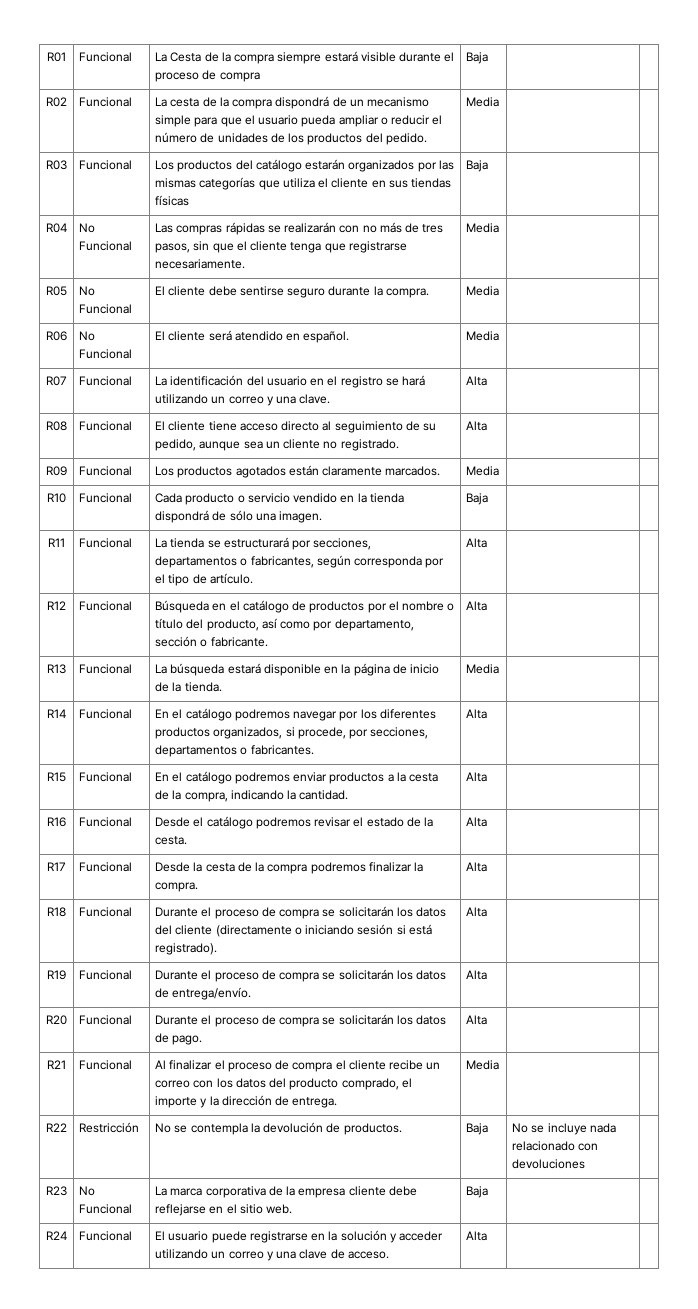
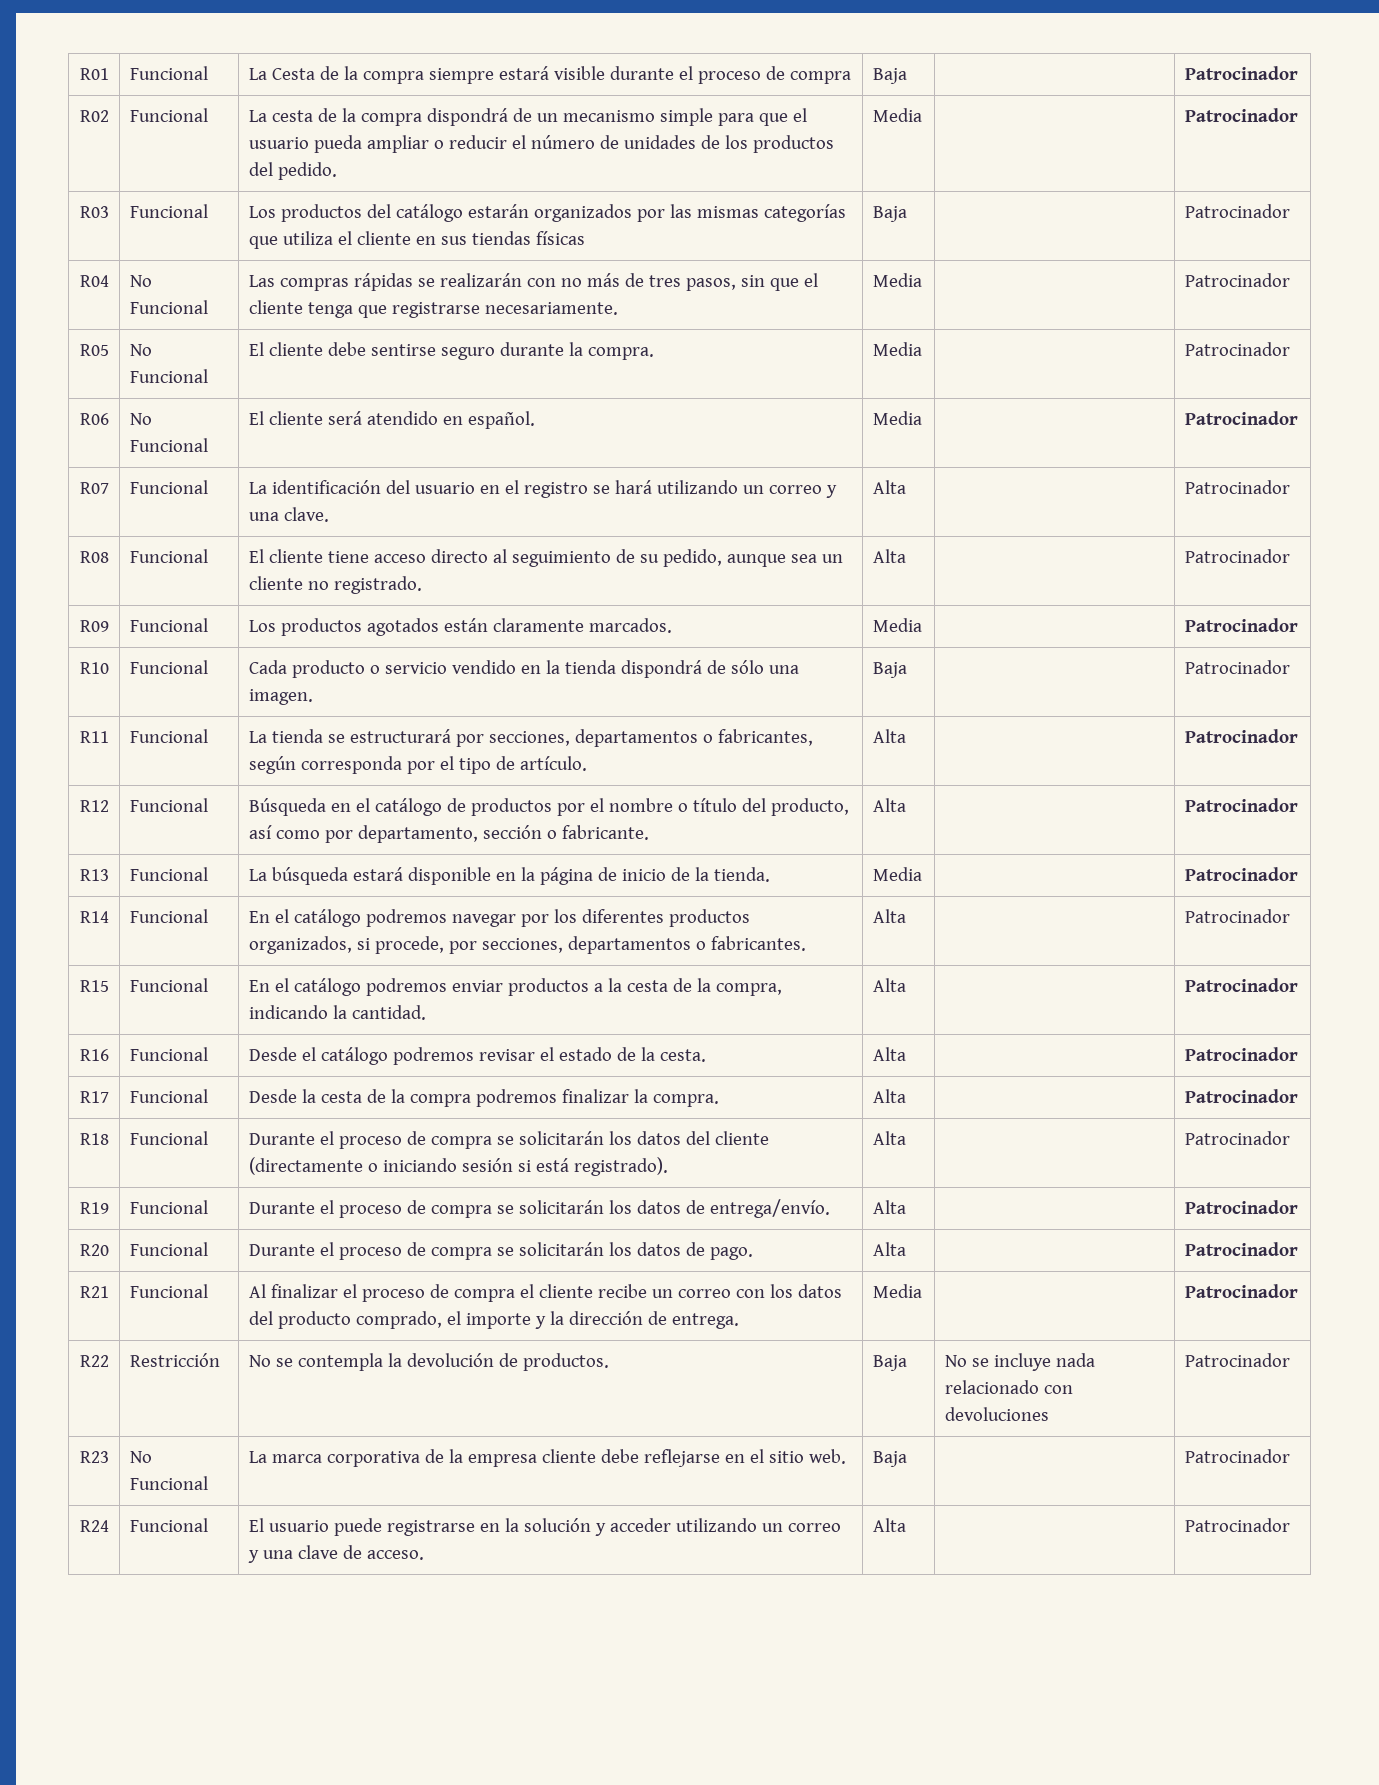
(489, 58) none -> [1184,66,1298,80] Patrocinador
(500, 102) none -> [1184,108,1298,122] Patrocinador
(489, 166) none -> [1184,204,1290,218] Patrocinador
(500, 228) none -> [1184,273,1290,287] Patrocinador
(500, 291) none -> [1184,342,1290,356] Patrocinador
(500, 336) none -> [1184,411,1298,425] Patrocinador
(488, 381) none -> [1184,480,1290,494] Patrocinador
(488, 426) none -> [1184,549,1290,563] Patrocinador
(500, 471) none -> [1184,618,1298,632] Patrocinador
(489, 499) none -> [1184,660,1290,674] Patrocinador
(488, 543) none -> [1184,729,1298,743] Patrocinador
(488, 606) none -> [1184,798,1298,812] Patrocinador
(500, 669) none -> [1184,867,1298,881] Patrocinador
(488, 714) none -> [1184,909,1290,923] Patrocinador
(488, 777) none -> [1184,978,1298,992] Patrocinador
(488, 822) none -> [1184,1047,1298,1061] Patrocinador
(488, 867) none -> [1184,1089,1298,1103] Patrocinador
(488, 912) none -> [1184,1131,1290,1145] Patrocinador
(488, 975) none -> [1184,1200,1298,1214] Patrocinador
(488, 1020) none -> [1184,1242,1298,1256] Patrocinador
(500, 1065) none -> [1184,1284,1298,1298] Patrocinador
(586, 1164) none -> [1184,1353,1290,1367] Patrocinador
(489, 1192) none -> [1184,1449,1290,1463] Patrocinador
(488, 1236) none -> [1184,1518,1290,1532] Patrocinador

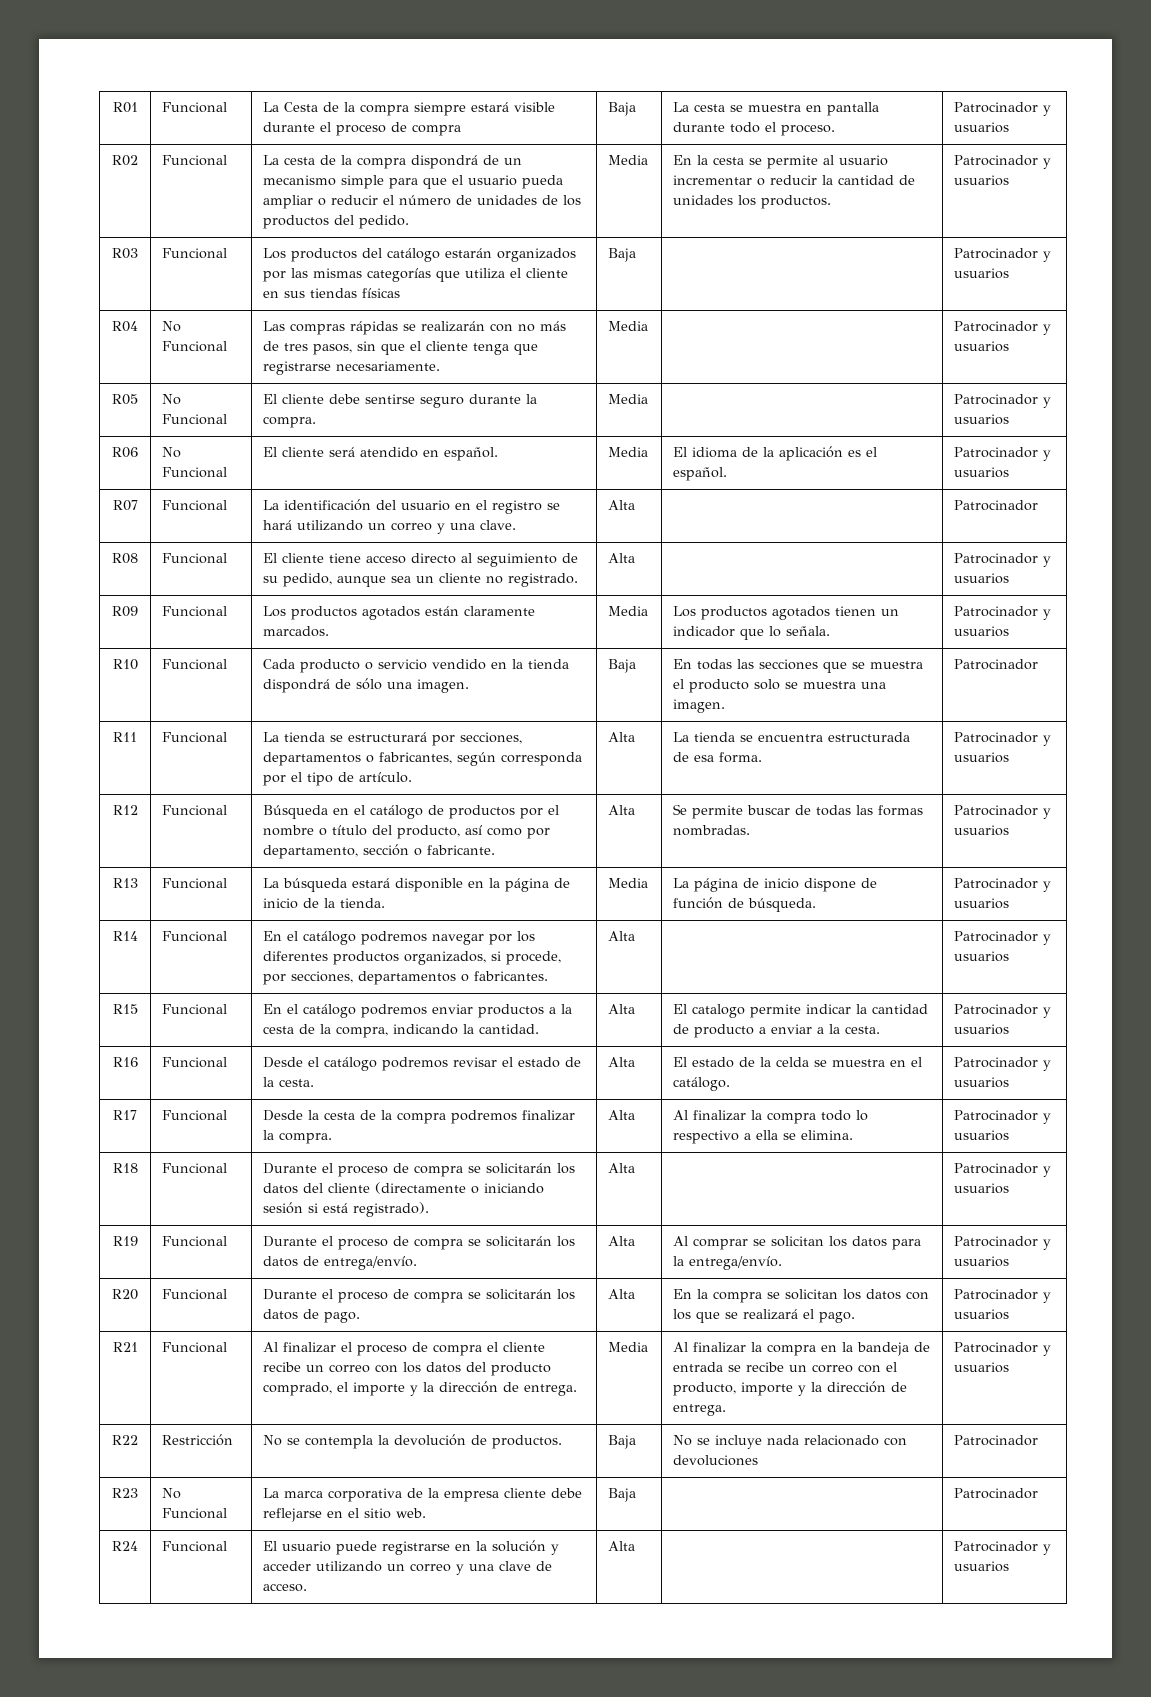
[1184,66,1298,80] | Patrocinador -> [673,102,880,116] [673,122,836,136] [954,102,1052,116] [954,122,1010,133] La cesta se muestra en pantalla durante todo el proceso. | Patrocinador y usuarios
[1184,108,1298,122] | Patrocinador -> [673,155,889,169] [673,175,916,186] [673,195,832,209] [954,155,1052,169] [954,175,1010,186] En la cesta se permite al usuario incrementar o reducir la cantidad de unidades los productos. | Patrocinador y usuarios
(1290, 211) none -> [1043,251,1052,262] [954,268,1010,279] y usuarios
(1290, 280) none -> [1043,324,1052,335] [954,341,1010,352] y usuarios
(1290, 349) none -> [1043,397,1052,408] [954,414,1010,425] y usuarios
[1184,411,1298,425] | Patrocinador -> [673,446,878,461] [673,467,728,481] [954,447,1052,461] [954,467,1010,478] El idioma de la aplicación es el español. | Patrocinador y usuarios
(1290, 556) none -> [1043,556,1052,567] [954,573,1010,584] y usuarios
[1184,618,1298,632] | Patrocinador -> [673,606,900,620] [673,626,831,640] [954,606,1052,620] [954,626,1010,637] Los productos agotados tienen un indicador que lo señala. | Patrocinador y usuarios
(907, 670) none -> [673,659,924,673] [673,679,887,693] [673,699,726,713] En todas las secciones que se muestra el producto solo se muestra una imagen.
[1184,729,1298,743] | Patrocinador -> [673,732,911,742] [673,752,763,763] [954,732,1052,746] [954,752,1010,763] La tienda se encuentra estructurada de esa forma. | Patrocinador y usuarios
[1184,798,1298,812] | Patrocinador -> [673,804,924,819] [673,825,751,836] [954,805,1052,819] [954,825,1010,836] Se permite buscar de todas las formas nombradas. | Patrocinador y usuarios
[1184,867,1298,881] | Patrocinador -> [673,878,878,892] [673,897,817,912] [954,878,1052,892] [954,898,1010,909] La página de inicio dispone de función de búsqueda. | Patrocinador y usuarios
(1290, 916) none -> [1043,934,1052,945] [954,951,1010,962] y usuarios
[1184,978,1298,992] | Patrocinador -> [673,1004,929,1018] [673,1024,881,1038] [954,1004,1052,1018] [954,1024,1010,1035] El catalogo permite indicar la cantidad de producto a enviar a la cesta. | Patrocinador y usuarios
[1184,1047,1298,1061] | Patrocinador -> [673,1057,923,1068] [673,1077,731,1091] [954,1057,1052,1071] [954,1077,1010,1088] El estado de la celda se muestra en el catálogo. | Patrocinador y usuarios
[1184,1089,1298,1103] | Patrocinador -> [673,1110,869,1124] [673,1130,854,1144] [954,1110,1052,1124] [954,1130,1010,1141] Al finalizar la compra todo lo respectivo a ella se elimina. | Patrocinador y usuarios
(1290, 1138) none -> [1043,1166,1052,1177] [954,1183,1010,1194] y usuarios
[1184,1200,1298,1214] | Patrocinador -> [673,1236,922,1250] [673,1256,783,1270] [954,1236,1052,1250] [954,1256,1010,1267] Al comprar se solicitan los datos para la entrega/envío. | Patrocinador y usuarios
[1184,1242,1298,1256] | Patrocinador -> [673,1289,930,1303] [673,1309,856,1323] [954,1289,1052,1303] [954,1309,1010,1320] En la compra se solicitan los datos con los que se realizará el pago. | Patrocinador y usuarios
[1184,1284,1298,1298] | Patrocinador -> [673,1342,931,1356] [673,1362,898,1373] [673,1381,908,1396] [673,1404,727,1416] [954,1342,1052,1356] [954,1362,1010,1373] Al finalizar la compra en la bandeja de entrada se recibe un correo con el producto, importe y la dirección de entrega. | Patrocinador y usuarios
(1290, 1525) none -> [1043,1544,1052,1555] [954,1561,1010,1572] y usuarios

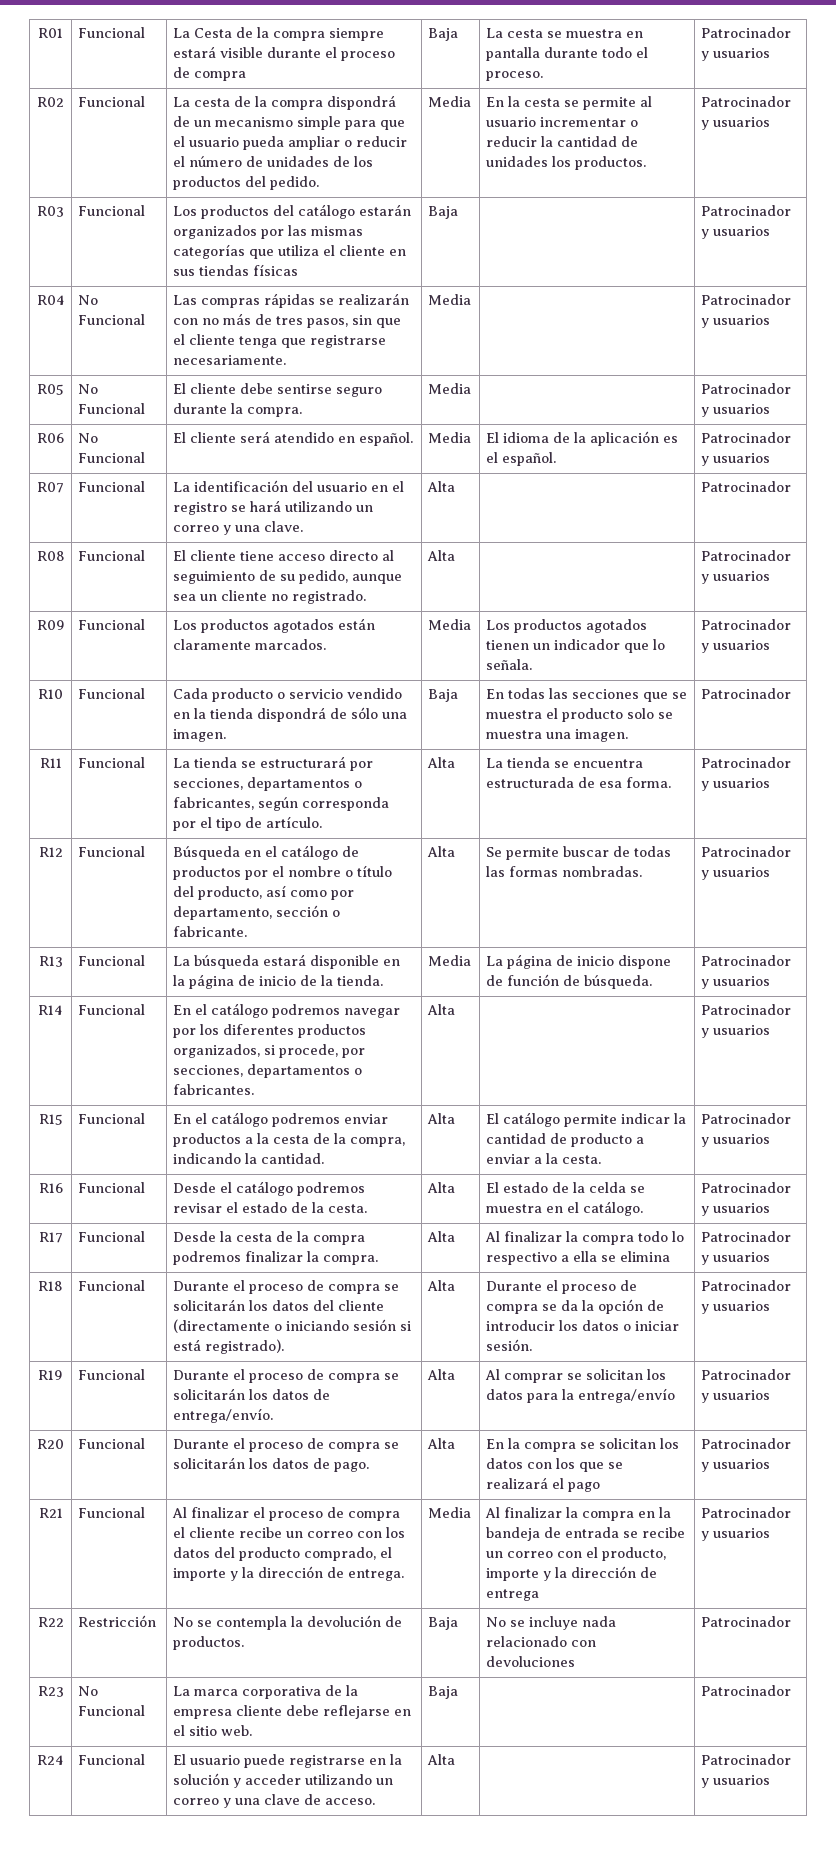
[692,1004,746,1018] catalogo -> [502,1112,560,1127] catálogo
[801,1130,854,1140] elimina. -> [619,1251,670,1262] elimina
(636, 1168) none -> [485,1280,637,1294] [485,1299,664,1314] [485,1320,679,1331] [485,1339,532,1351] Durante el proceso de compra se da la opción de introducir los datos o iniciar sesión.
[689,1256,783,1270] entrega/envío. -> [577,1388,675,1403] entrega/envío
[819,1312,856,1323] pago. -> [567,1482,600,1492] pago
[673,1404,727,1416] entrega. -> [485,1589,539,1601] entrega

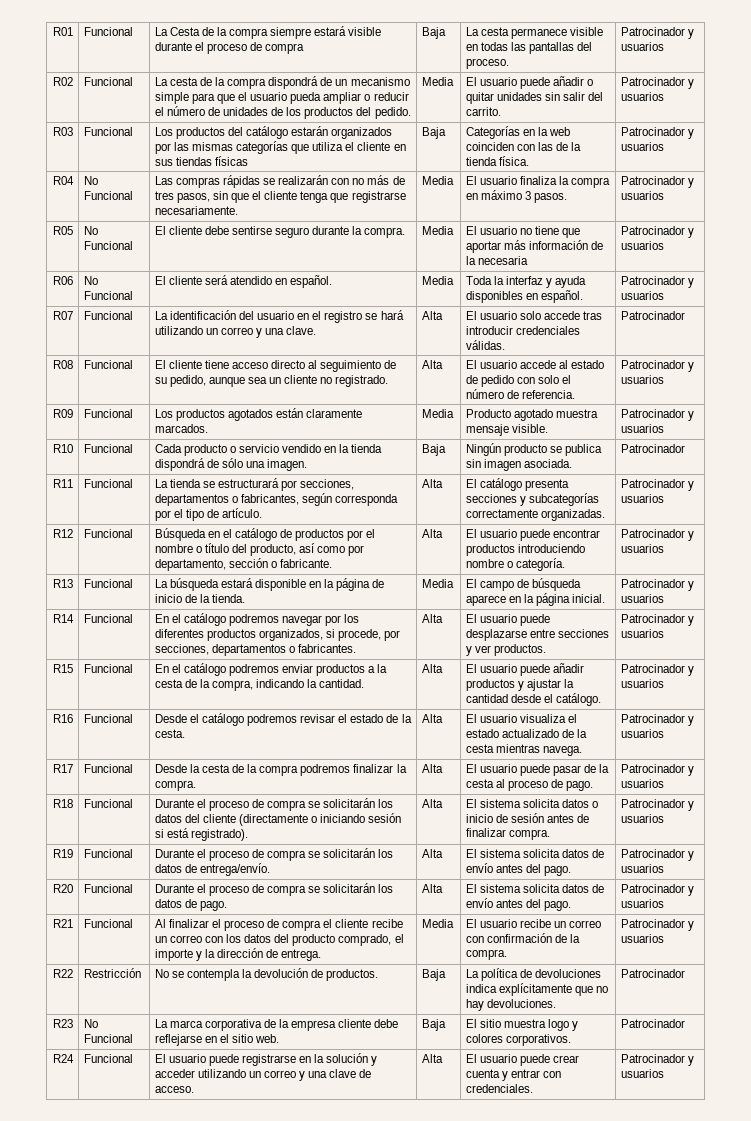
[546,29,643,38] [485,47,648,61] se muestra en pantalla durante todo el -> [510,27,604,39] [465,42,593,54] permanece visible en todas las pantallas del
[485,96,652,110] [485,117,638,127] [485,136,638,147] [485,156,646,170] En la cesta se permite al usuario incrementar o reducir la cantidad de unidades los productos. -> [465,76,594,89] [465,92,604,104] [465,107,501,116] El usuario puede añadir o quitar unidades sin salir del carrito.
(458, 212) none -> [465,126,571,139] [465,142,582,151] [465,156,529,166] Categorías en la web coinciden con las de la tienda física.
(471, 299) none -> [465,176,611,188] [465,190,568,203] El usuario finaliza la compra en máximo 3 pasos.
(471, 388) none -> [465,226,581,238] [465,240,604,253] [465,256,528,265] El usuario no tiene que aportar más información de la necesaria
[485,431,678,446] [485,452,498,463] El idioma de la aplicación es el -> [465,276,587,288] [465,291,538,303] Toda la interfaz y ayuda disponibles en
(455, 486) none -> [465,311,603,320] [465,326,580,335] [465,340,505,350] El usuario solo accede tras introducir credenciales válidas.
(455, 555) none -> [465,360,605,369] [465,375,572,387] [465,389,575,399] El usuario accede al estado de pedido con solo el número de referencia.
[485,619,647,633] [485,639,665,653] [485,659,532,670] Los productos agotados tienen un indicador que lo señala. -> [465,409,598,421] [465,424,548,436] Producto agotado muestra mensaje visible.
[485,688,687,702] [485,708,673,722] [485,729,628,742] En todas las secciones que se muestra el producto solo se muestra una imagen. -> [465,443,603,456] [465,459,572,471] Ningún producto se publica sin imagen asociada.
[485,757,643,768] [485,777,671,788] La tienda se encuentra estructurada de esa forma. -> [465,478,569,491] [465,493,599,506] [465,509,605,521] El catálogo presenta secciones y subcategorías correctamente organizadas.
[485,846,671,860] [485,866,642,877] Se permite buscar de todas las formas nombradas. -> [465,529,601,541] [465,544,585,556] [465,558,565,571] El usuario puede encontrar productos introduciendo nombre o categoría.
[485,954,671,969] [485,974,652,989] La página de inicio dispone de función de búsqueda. -> [465,578,582,591] [465,593,606,606] El campo de búsqueda aparece en la página inicial.
(455, 1009) none -> [465,614,550,626] [465,629,609,641] [465,644,546,656] El usuario puede desplazarse entre secciones y ver productos.
[502,1112,686,1127] [485,1133,644,1147] [485,1153,601,1164] catálogo permite indicar la cantidad de producto a enviar a la cesta. -> [479,663,585,676] [465,679,575,691] [465,693,602,706] usuario puede añadir productos y ajustar la cantidad desde el catálogo.
[502,1182,645,1193] [485,1201,643,1216] estado de la celda se muestra en el catálogo. -> [479,714,578,723] [465,729,588,738] [465,744,582,756] usuario visualiza el estado actualizado de la cesta mientras navega.
[484,1231,684,1245] [485,1251,670,1265] Al finalizar la compra todo lo respectivo a ella se elimina -> [465,764,610,776] [465,779,594,791] El usuario puede pasar de la cesta al proceso de pago.
[485,1280,637,1294] [485,1299,664,1314] [485,1320,679,1331] [485,1339,532,1351] Durante el proceso de compra se da la opción de introducir los datos o iniciar sesión. -> [465,799,599,808] [465,813,590,823] [465,828,550,840] El sistema solicita datos o inicio de sesión antes de finalizar compra.
[484,1369,666,1383] [485,1388,675,1403] Al comprar se solicitan los datos para la entrega/envío -> [465,849,605,858] [465,863,572,876] El sistema solicita datos de envío antes del pago.
[485,1438,679,1452] [485,1458,623,1472] [485,1477,600,1492] En la compra se solicitan los datos con los que se realizará el pago -> [465,884,605,893] [465,898,572,911] El sistema solicita datos de envío antes del pago.
[484,1507,671,1521] [485,1527,685,1541] [485,1547,666,1561] [485,1566,657,1581] [485,1589,539,1601] Al finalizar la compra en la bandeja de entrada se recibe un correo con el producto, importe y la dirección de entrega -> [465,919,602,928] [465,933,581,943] [465,949,507,960] El usuario recibe un correo con confirmación de la compra.
[485,1616,616,1630] [485,1636,596,1647] [485,1656,575,1667] No se incluye nada relacionado con devoluciones -> [465,968,602,981] [465,983,609,996] [465,999,556,1011] La política de devoluciones indica explícitamente que no hay devoluciones.
(458, 1692) none -> [465,1019,579,1031] [465,1034,571,1046] El sitio muestra logo y colores corporativos.
(455, 1759) none -> [465,1054,580,1066] [465,1069,562,1081] [465,1084,533,1093] El usuario puede crear cuenta y entrar con credenciales.

